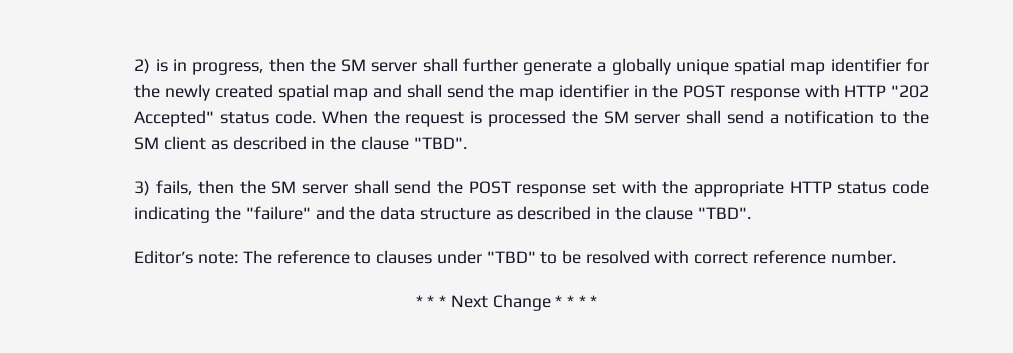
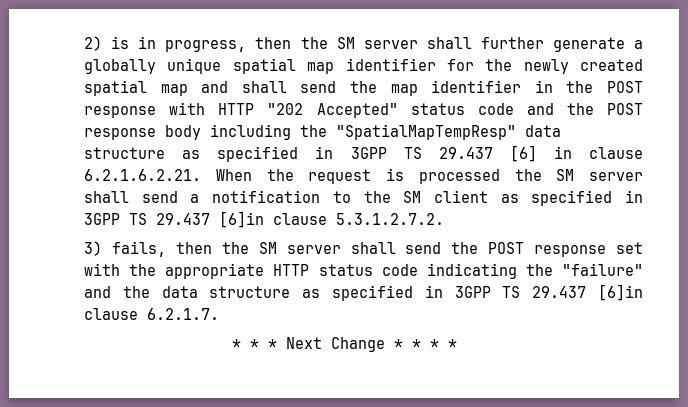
[275,110,317,124] code. -> [477,103,643,115] [84,124,562,140] [84,145,643,162] [84,169,202,181] code and the POST response body including the "SpatialMapTempResp" data structure as specified in 3GPP TS 29.437 [6] in clause 6.2.1.6.2.21.
[232,136,467,150] described in the clause "TBD". -> [531,190,643,206] [84,211,445,228] specified in 3GPP TS 29.437 [6]in clause 5.3.1.2.7.2.
[517,206,752,220] [134,250,896,264] described in the clause "TBD". // Editor’s note: The reference to clauses under "TBD" to be resolved with correct reference number. -> [332,284,644,301] [84,308,220,320] specified in 3GPP TS 29.437 [6]in clause 6.2.1.7.

